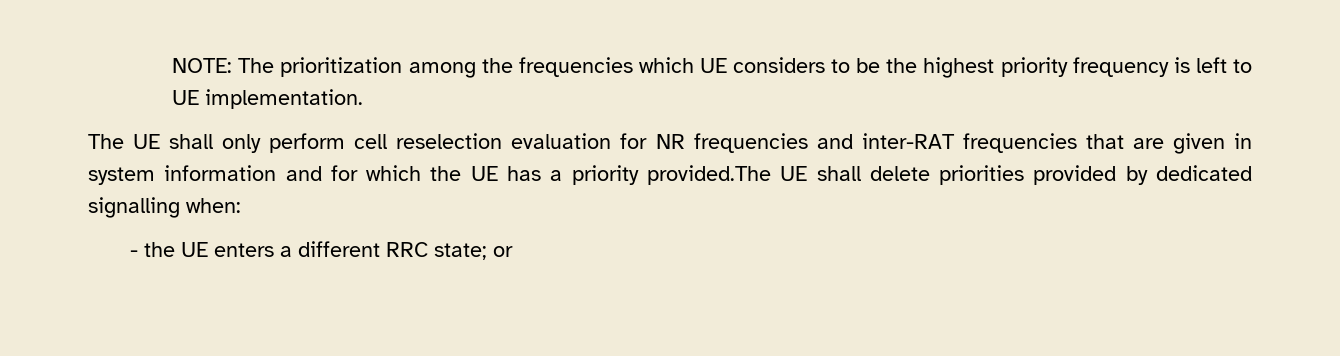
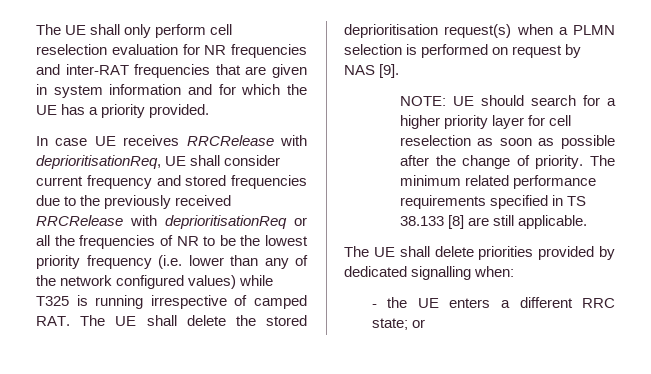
[172,57,1252,78] [172,89,364,109] NOTE: The prioritization among the frequencies which UE considers to be the highest priority frequency is left to UE implementation. // -> (36, 29) none
[646,165,771,185] provided.The -> [149,104,210,118] [36,135,307,146] [36,155,281,169] [36,175,307,189] [36,195,232,209] [36,215,308,229] [36,235,308,249] [36,255,308,269] [36,275,274,289] [36,295,307,309] [36,315,308,326] [344,24,615,38] [344,44,582,58] [344,64,400,78] [399,95,616,106] [399,115,572,129] [399,135,615,149] [399,155,615,169] [399,175,597,189] [399,195,587,209] [399,215,588,229] [344,246,369,257] provided. // In case UE receives RRCRelease with deprioritisationReq, UE shall consider current frequency and stored frequencies due to the previously received RRCRelease with deprioritisationReq or all the frequencies of NR to be the lowest priority frequency (i.e. lower than any of the network configured values) while T325 is running irrespective of camped RAT. The UE shall delete the stored deprioritisation request(s) when a PLMN selection is performed on request by NAS [9]. // NOTE: UE should search for a higher priority layer for cell reselection as soon as possible after the change of priority. The minimum related performance requirements specified in TS 38.133 [8] are still applicable. // The

